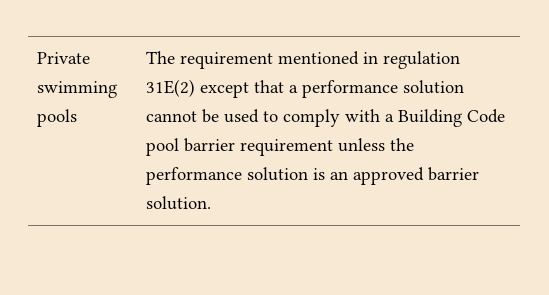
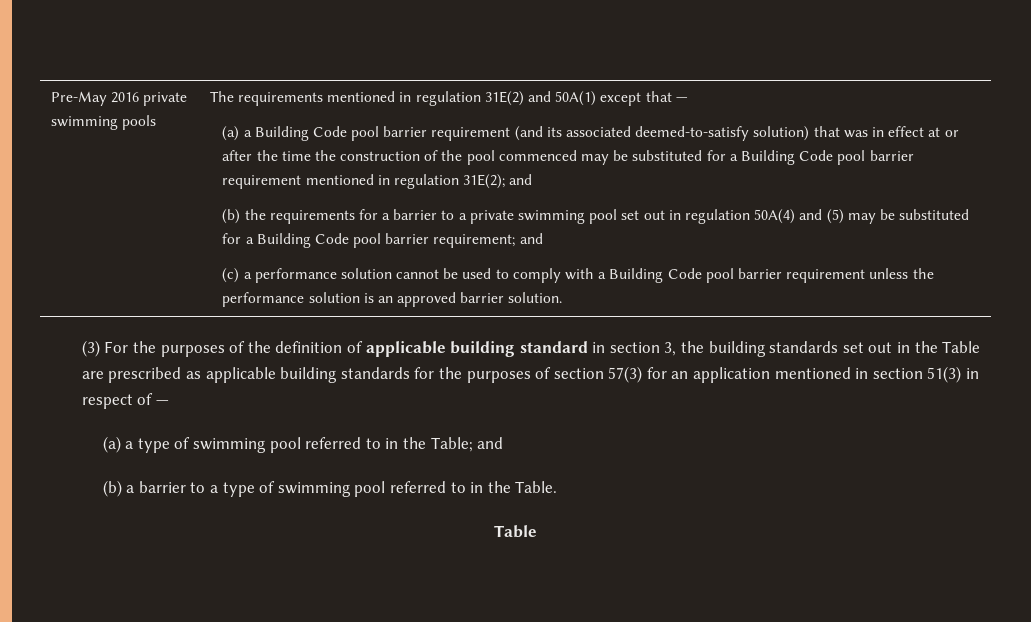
[36,52,90,64] Private -> [50,91,188,106] Pre-May 2016 private
[179,51,460,69] [145,79,284,98] requirement mentioned in regulation 31E(2) except that -> [238,91,688,106] [222,126,959,141] [222,150,914,165] [222,174,533,189] [222,209,970,224] [222,233,543,248] [222,268,240,283] requirements mentioned in regulation 31E(2) and 50A(1) except that — // (a) a Building Code pool barrier requirement (and its associated deemed-to-satisfy solution) that was in effect at or after the time the construction of the pool commenced may be substituted for a Building Code pool barrier requirement mentioned in regulation 31E(2); and // (b) the requirements for a barrier to a private swimming pool set out in regulation 50A(4) and (5) may be substituted for a Building Code pool barrier requirement; and // (c)
(211, 203) none -> [81,340,981,357] [81,366,980,383] [81,393,169,409] [102,436,504,453] [102,480,558,497] [494,525,537,538] // (3) For the purposes of the definition of applicable building standard in section 3, the building standards set out in the Table are prescribed as applicable building standards for the purposes of section 57(3) for an application mentioned in section 51(3) in respect of — // (a) a type of swimming pool referred to in the Table; and // (b) a barrier to a type of swimming pool referred to in the Table. // Table

